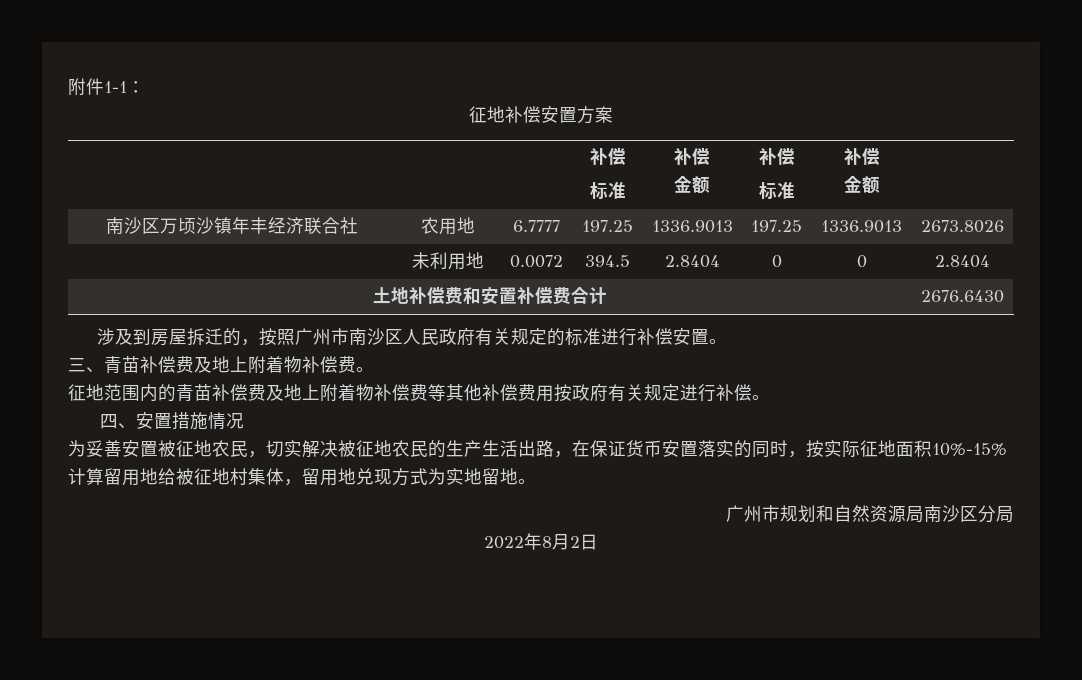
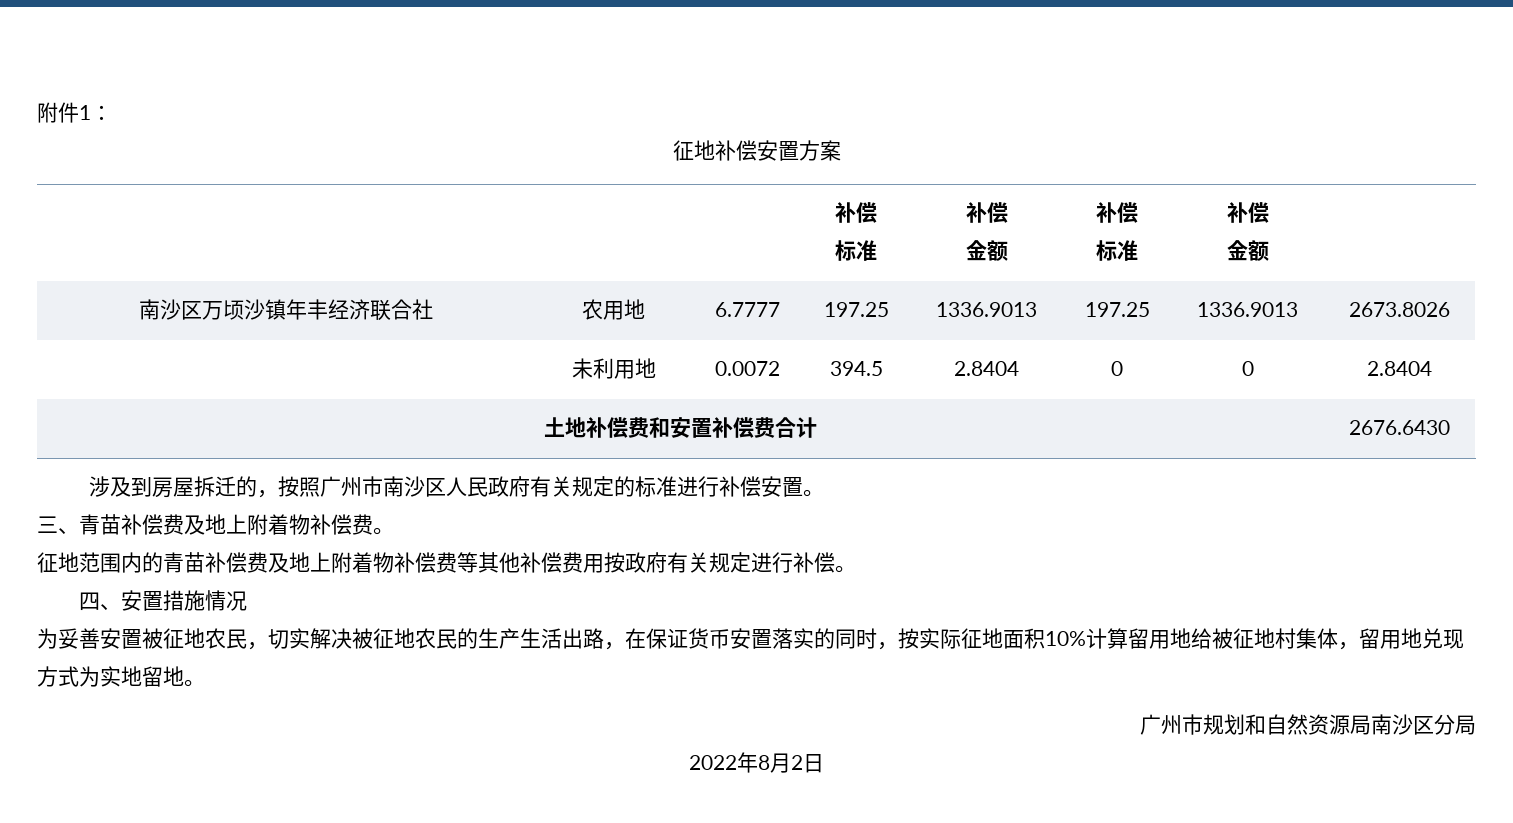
[104,81,127,93] 1-1 -> [79,105,91,120] 1
[932,443,1007,456] 10%-15% -> [1045,631,1086,646] 10%

